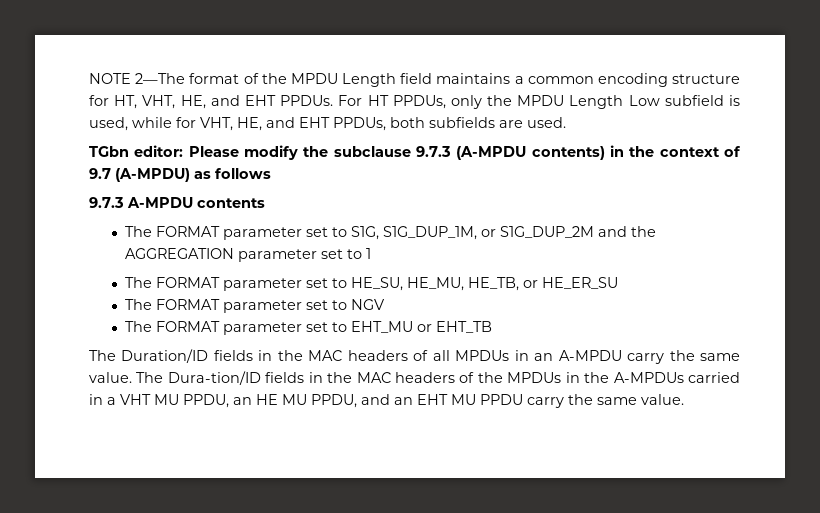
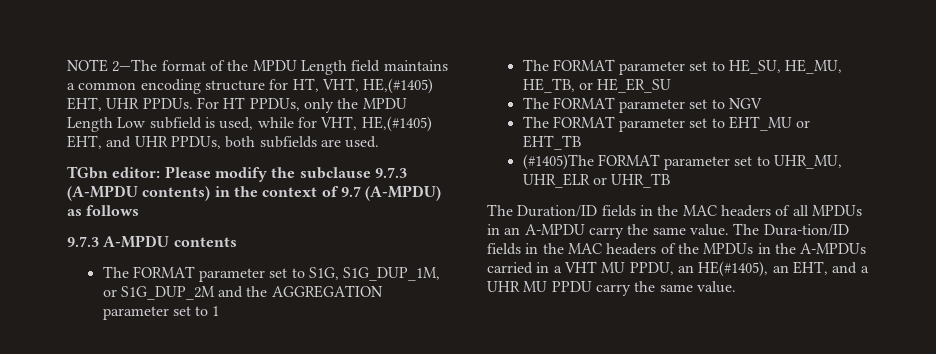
[180,95,276,109] HE, and EHT -> [363,78,434,94] [67,97,140,111] HE,(#1405) EHT, UHR
[237,117,330,131] HE, and EHT -> [361,116,432,132] [67,135,168,149] HE,(#1405) EHT, and UHR
(493, 327) none -> [522,154,843,170] [522,173,671,188] // (#1405)The FORMAT parameter set to UHR_MU, UHR_ELR or UHR_TB
[256,394,448,408] HE MU PPDU, and an EHT -> [698,261,869,277] [487,281,520,292] HE(#1405), an EHT, and a UHR

